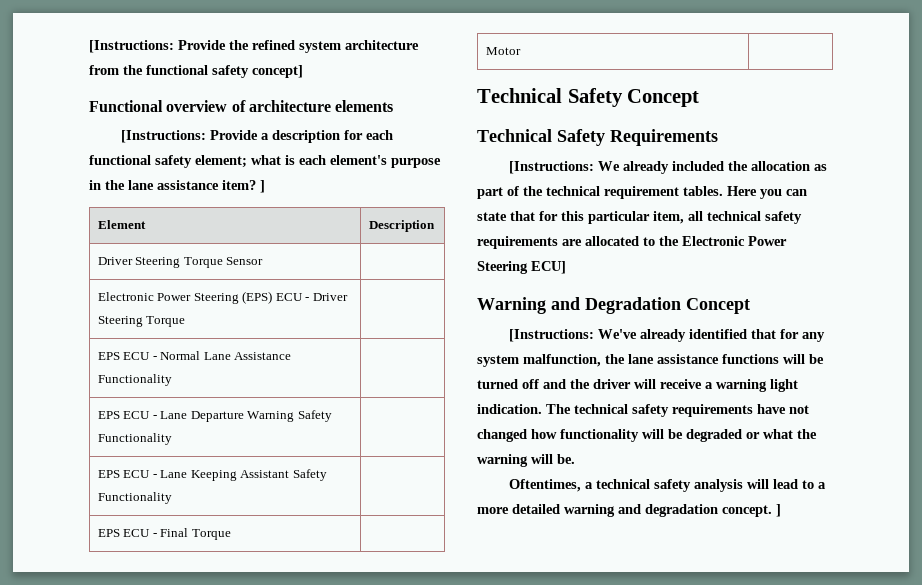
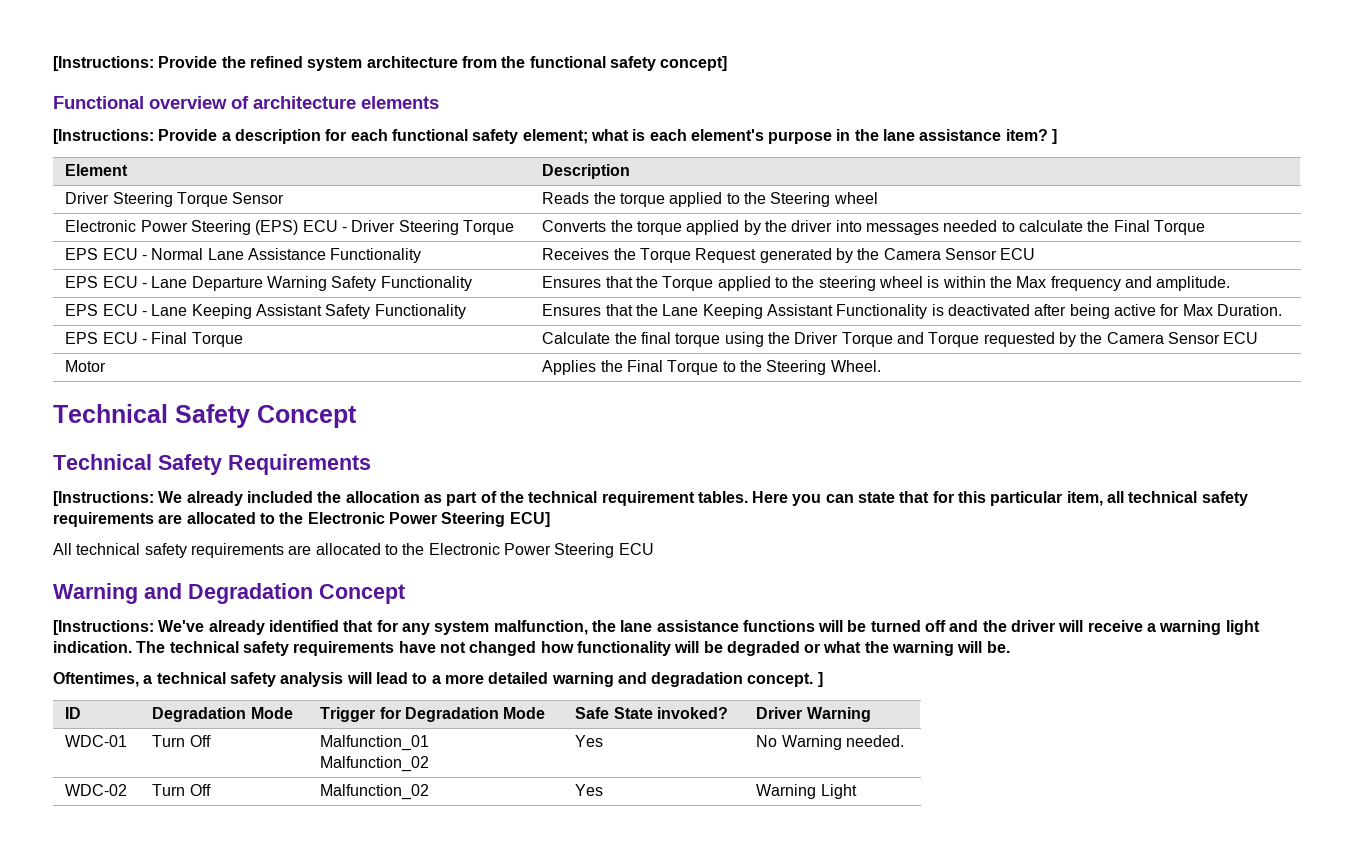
(264, 261) none -> [542,192,878,207] Reads the torque applied to the Steering wheel
(186, 321) none -> [542,220,1205,235] Converts the torque applied by the driver into messages needed to calculate the Final Torque
(172, 380) none -> [542,248,1036,263] Receives the Torque Request generated by the Camera Sensor ECU
(172, 439) none -> [542,276,1231,291] Ensures that the Torque applied to the steering wheel is within the Max frequency and amplitude.
(172, 498) none -> [542,304,1282,319] Ensures that the Lane Keeping Assistant Functionality is deactivated after being active for Max Duration.
[485,47,521,55] // Motor | -> [542,332,1259,347] [65,360,107,372] [542,360,881,375] Calculate the final torque using the Driver Torque and Torque requested by the Camera Sensor ECU // Motor | Applies the Final Torque to the Steering Wheel.
(566, 267) none -> [53,543,654,558] // All technical safety requirements are allocated to the Electronic Power Steering ECU
(781, 510) none -> [65,707,82,719] [152,707,293,722] [320,707,546,722] [575,707,729,719] [756,707,871,722] [65,735,128,747] [152,735,211,747] [320,735,430,751] [320,756,430,772] [575,735,604,747] [756,735,905,750] [65,784,128,796] [152,784,211,796] [320,784,430,800] [575,784,604,796] [756,784,857,799] // ID | Degradation Mode | Trigger for Degradation Mode | Safe State invoked? | Driver Warning // WDC-01 | Turn Off | Malfunction_01 // Malfunction_02 | Yes | No Warning needed. // WDC-02 | Turn Off | Malfunction_02 | Yes | Warning Light

